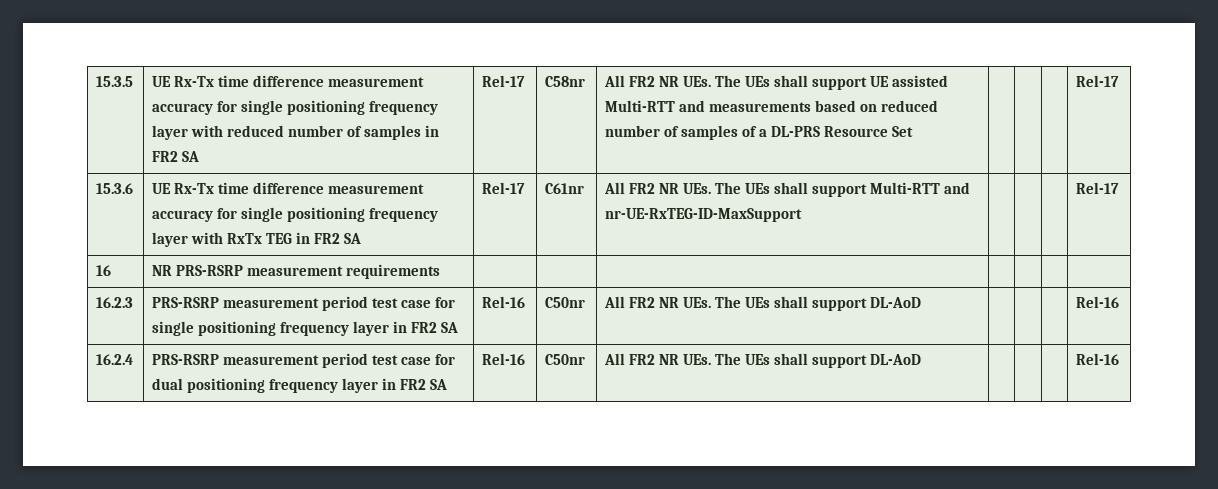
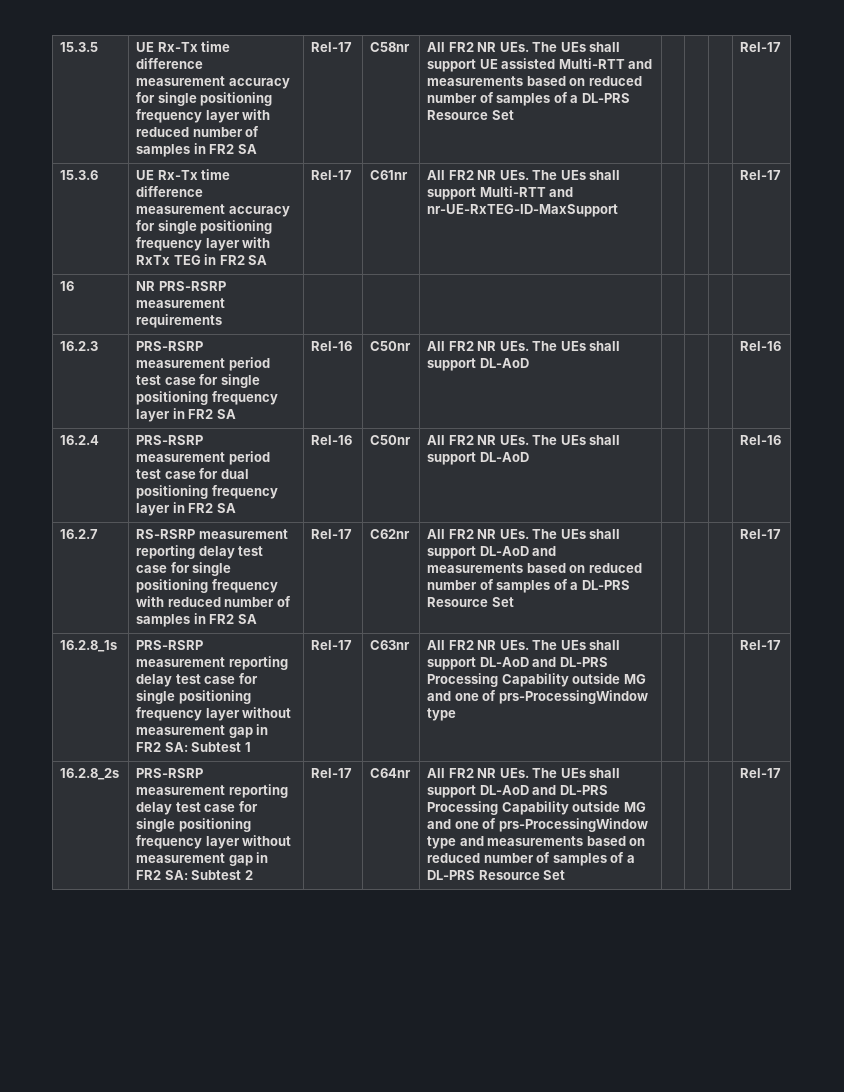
(1120, 359) none -> [60,529,99,539] [136,529,288,539] [136,545,264,559] [136,562,232,576] [136,579,278,593] [136,596,291,607] [136,613,257,627] [311,529,353,539] [370,529,411,539] [427,529,621,539] [427,546,557,559] [427,563,642,573] [427,579,630,593] [427,597,514,607] [740,529,782,539] [60,640,118,652] [136,640,204,650] [136,656,288,670] [136,673,258,687] [136,690,251,704] [136,707,292,721] [136,724,269,738] [136,742,251,752] [311,640,353,650] [370,640,411,650] [427,640,621,650] [427,657,608,670] [427,673,646,687] [427,690,648,704] [427,708,457,721] [740,640,782,650] [60,768,120,780] [136,768,204,778] [136,784,288,798] [136,801,258,815] [136,818,251,832] [136,835,292,849] [136,852,269,866] [136,870,253,880] [311,768,353,778] [370,768,412,778] [427,768,621,778] [427,785,608,798] [427,801,646,815] [427,818,648,832] [427,836,646,849] [427,852,635,866] [427,870,566,880] [740,768,782,778] // 16.2.7 | RS-RSRP measurement reporting delay test case for single positioning frequency with reduced number of samples in FR2 SA | Rel-17 | C62nr | All FR2 NR UEs. The UEs shall support DL-AoD and measurements based on reduced number of samples of a DL-PRS Resource Set | | | | Rel-17 // 16.2.8_1s | PRS-RSRP measurement reporting delay test case for single positioning frequency layer without measurement gap in FR2 SA: Subtest 1 | Rel-17 | C63nr | All FR2 NR UEs. The UEs shall support DL-AoD and DL-PRS Processing Capability outside MG and one of prs-ProcessingWindow type | | | | Rel-17 // 16.2.8_2s | PRS-RSRP measurement reporting delay test case for single positioning frequency layer without measurement gap in FR2 SA: Subtest 2 | Rel-17 | C64nr | All FR2 NR UEs. The UEs shall support DL-AoD and DL-PRS Processing Capability outside MG and one of prs-ProcessingWindow type and measurements based on reduced number of samples of a DL-PRS Resource Set | | | | Rel-17

